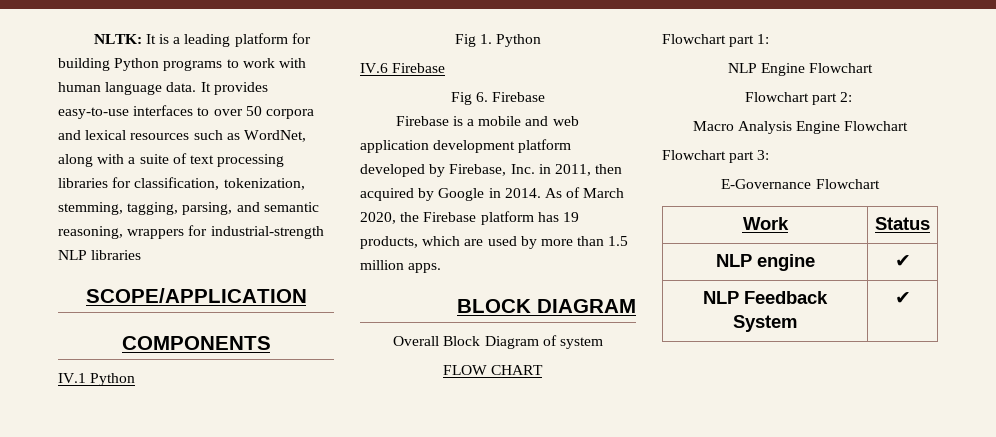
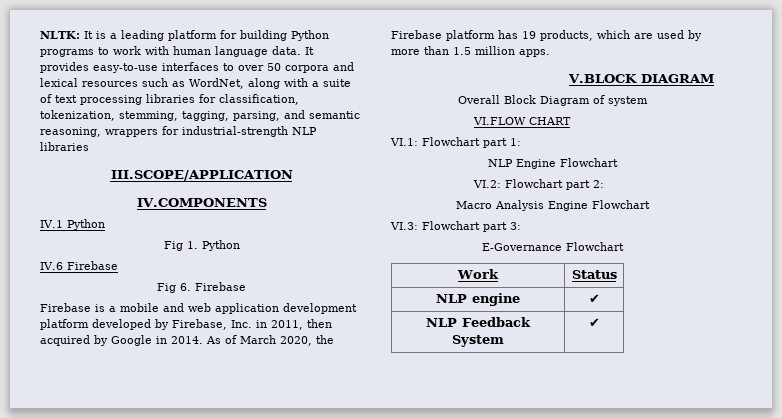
[85,288,307,303] [121,336,271,350] SCOPE/APPLICATION // COMPONENTS -> [110,170,293,181] [136,198,267,207] III.SCOPE/APPLICATION // IV.COMPONENTS
[457,299,531,313] BLOCK -> [568,74,638,83] V.BLOCK
[442,365,487,375] FLOW -> [472,117,526,125] VI.FLOW
(543, 370) none -> [390,138,418,146] VI.1:
(874, 68) none -> [472,180,501,188] VI.2:
(909, 126) none -> [390,222,418,230] VI.3:

